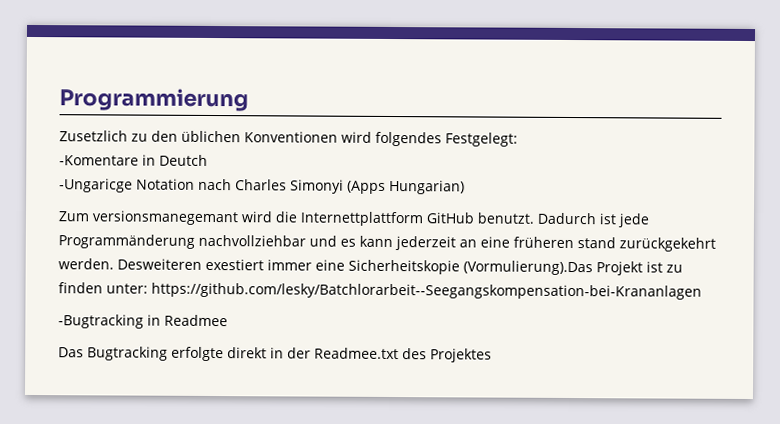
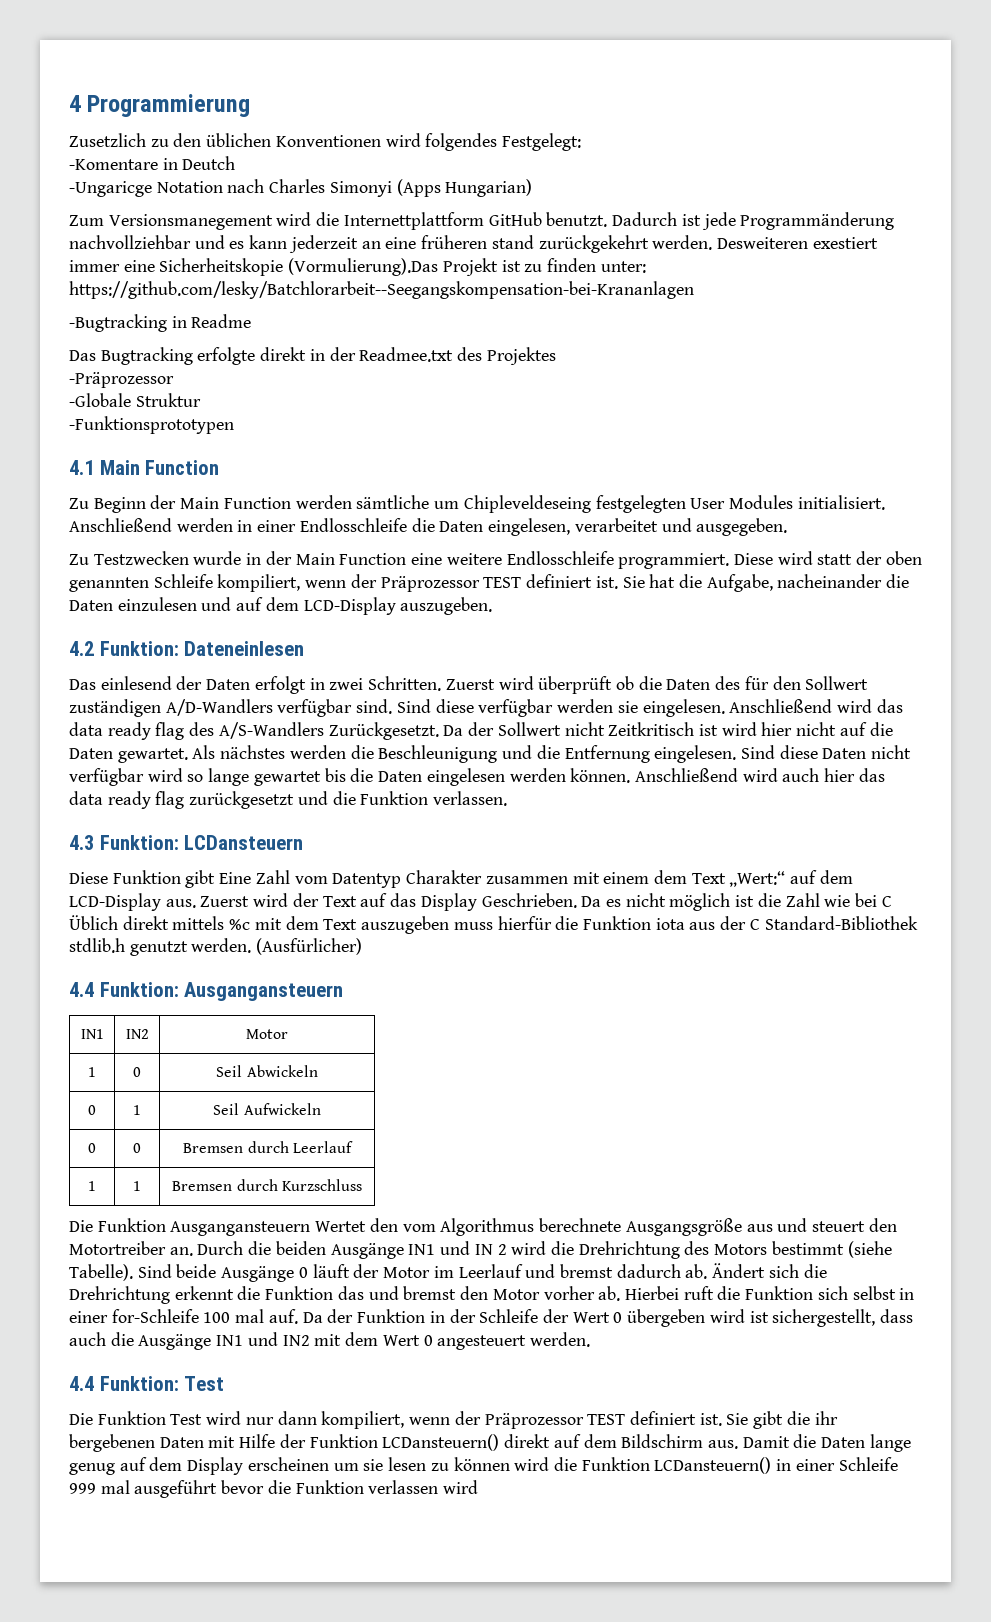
(59, 100) none -> [69,95,81,112] 4
[92,210,239,226] versionsmanegemant -> [108,214,273,230] Versionsmanegement
[164,314,228,327] Readmee -> [191,314,252,328] Readme
(492, 355) none -> [69,372,174,388] [69,393,201,407] [69,416,234,434] [69,460,220,475] [69,495,885,513] [69,518,788,536] [69,551,922,569] [69,574,910,592] [69,597,493,615] [69,641,305,656] [69,676,869,694] [69,699,903,717] [69,722,893,740] [69,745,912,763] [69,768,885,786] [69,791,508,809] [69,835,304,850] [69,870,853,888] [69,893,892,911] [69,915,918,934] [69,938,363,956] [69,982,344,1001] [80,1029,104,1039] [125,1029,149,1039] [246,1029,288,1039] [88,1067,96,1077] [133,1067,141,1077] [216,1065,318,1077] [88,1105,96,1115] [133,1105,141,1115] [213,1103,321,1115] [88,1143,96,1153] [133,1143,141,1153] [183,1141,353,1153] [88,1181,96,1191] [133,1181,141,1191] [172,1179,362,1191] [69,1218,897,1236] [69,1241,892,1259] [69,1263,827,1282] [69,1286,915,1304] [69,1309,914,1327] [69,1332,590,1350] [69,1376,225,1391] [69,1411,838,1429] [69,1434,911,1452] [69,1457,898,1475] [69,1480,479,1498] // -Präprozessor // -Globale Struktur // -Funktionsprototypen // 4.1 Main Function // Zu Beginn der Main Function werden sämtliche um Chipleveldeseing festgelegten User Modules initialisiert. Anschließend werden in einer Endlosschleife die Daten eingelesen, verarbeitet und ausgegeben. // Zu Testzwecken wurde in der Main Function eine weitere Endlosschleife programmiert. Diese wird statt der oben genannten Schleife kompiliert, wenn der Präprozessor TEST definiert ist. Sie hat die Aufgabe, nacheinander die Daten einzulesen und auf dem LCD-Display auszugeben. // 4.2 Funktion: Dateneinlesen // Das einlesend der Daten erfolgt in zwei Schritten. Zuerst wird überprüft ob die Daten des für den Sollwert zuständigen A/D-Wandlers verfügbar sind. Sind diese verfügbar werden sie eingelesen. Anschließend wird das data ready flag des A/S-Wandlers Zurückgesetzt. Da der Sollwert nicht Zeitkritisch ist wird hier nicht auf die Daten gewartet. Als nächstes werden die Beschleunigung und die Entfernung eingelesen. Sind diese Daten nicht verfügbar wird so lange gewartet bis die Daten eingelesen werden können. Anschließend wird auch hier das data ready flag zurückgesetzt und die Funktion verlassen. // 4.3 Funktion: LCDansteuern // Diese Funktion gibt Eine Zahl vom Datentyp Charakter zusammen mit einem dem Text „Wert:“ auf dem LCD-Display aus. Zuerst wird der Text auf das Display Geschrieben. Da es nicht möglich ist die Zahl wie bei C Üblich direkt mittels %c mit dem Text auszugeben muss hierfür die Funktion iota aus der C Standard-Bibliothek stdlib.h genutzt werden. (Ausfürlicher) // 4.4 Funktion: Ausgangansteuern // IN1 | IN2 | Motor // 1 | 0 | Seil Abwickeln // 0 | 1 | Seil Aufwickeln // 0 | 0 | Bremsen durch Leerlauf // 1 | 1 | Bremsen durch Kurzschluss // Die Funktion Ausgangansteuern Wertet den vom Algorithmus berechnete Ausgangsgröße aus und steuert den Motortreiber an. Durch die beiden Ausgänge IN1 und IN 2 wird die Drehrichtung des Motors bestimmt (siehe Tabelle). Sind beide Ausgänge 0 läuft der Motor im Leerlauf und bremst dadurch ab. Ändert sich die Drehrichtung erkennt die Funktion das und bremst den Motor vorher ab. Hierbei ruft die Funktion sich selbst in einer for-Schleife 100 mal auf. Da der Funktion in der Schleife der Wert 0 übergeben wird ist sichergestellt, dass auch die Ausgänge IN1 und IN2 mit dem Wert 0 angesteuert werden. // 4.4 Funktion: Test // Die Funktion Test wird nur dann kompiliert, wenn der Präprozessor TEST definiert ist. Sie gibt die ihr bergebenen Daten mit Hilfe der Funktion LCDansteuern() direkt auf dem Bildschirm aus. Damit die Daten lange genug auf dem Display erscheinen um sie lesen zu können wird die Funktion LCDansteuern() in einer Schleife 999 mal ausgeführt bevor die Funktion verlassen wird

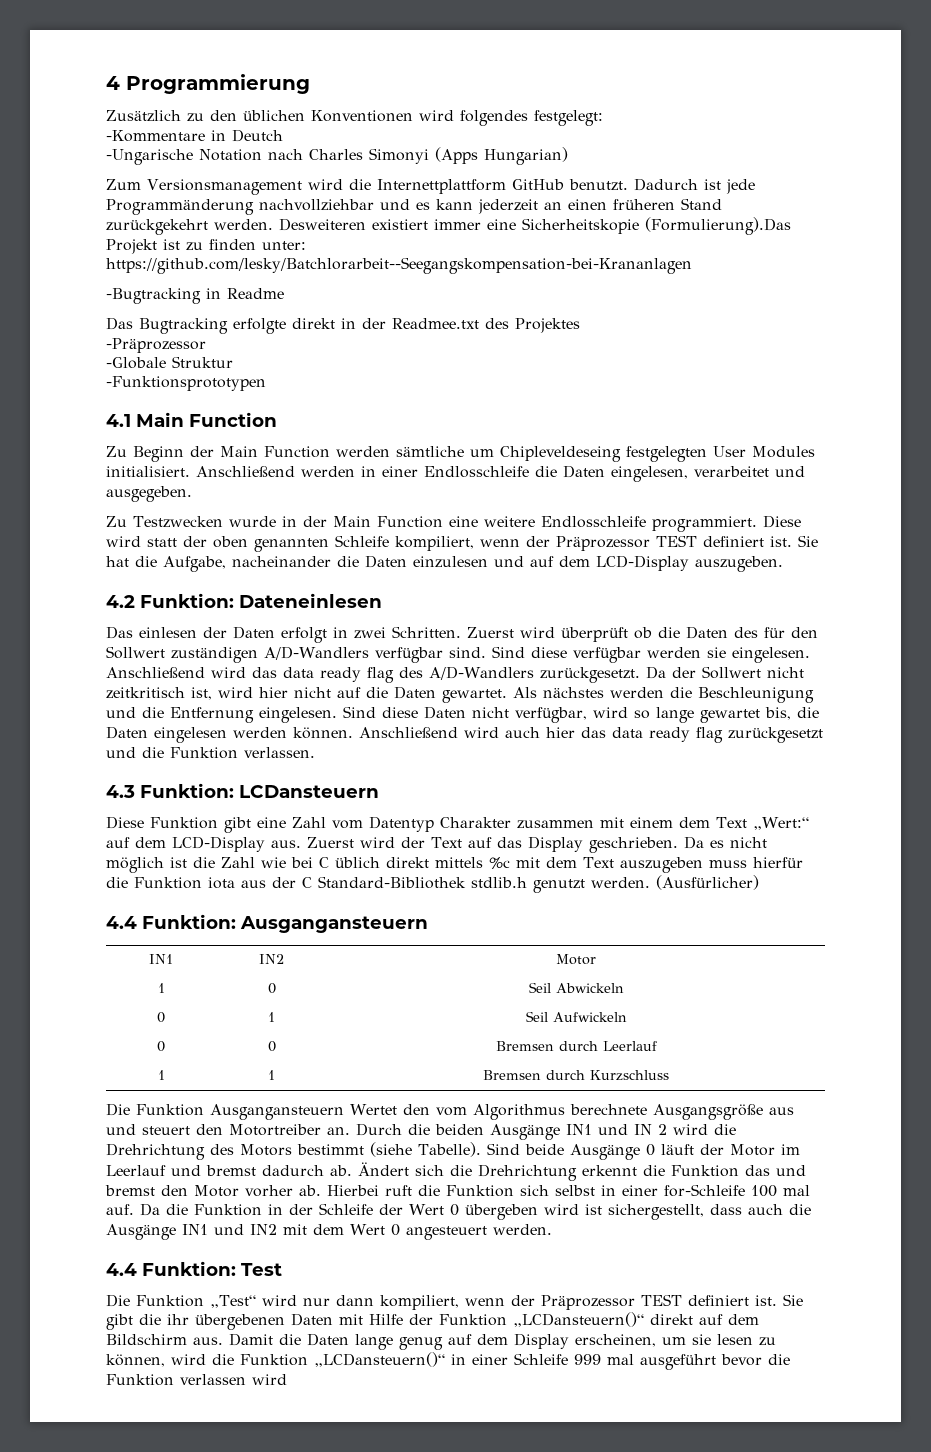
[69,133,146,147] Zusetzlich -> [106,110,181,122] Zusätzlich
[502,133,582,151] [69,159,158,170] Festgelegt: // -Komentare -> [534,110,603,126] [106,130,205,142] festgelegt: // -Kommentare
[69,181,152,197] -Ungaricge -> [106,149,193,165] -Ungarische
[108,214,273,230] Versionsmanegement -> [147,179,302,195] Versionsmanagement
[385,235,534,249] eine früheren stand -> [568,198,722,210] einen früheren Stand
[812,237,878,249] exestiert -> [372,219,428,230] existiert
[288,258,439,276] (Vormulierung).Das -> [645,217,791,235] (Formulierung).Das
[100,676,172,690] einlesend -> [139,627,197,638] einlesen
[218,722,439,740] A/S-Wandlers Zurückgesetzt. -> [429,666,640,683] A/D-Wandlers zurückgesetzt.
[608,722,718,736] Zeitkritisch ist -> [106,687,212,700] zeitkritisch ist,
[69,768,144,786] verfügbar -> [515,707,587,723] verfügbar,
[324,768,346,782] bis -> [765,707,791,720] bis,
[219,872,252,884] Eine -> [257,817,286,828] eine
[481,893,577,908] Geschrieben. -> [588,837,678,853] geschrieben.
[69,915,118,930] Üblich -> [335,857,380,868] üblich
[327,1309,354,1323] der -> [166,1204,188,1215] die
[170,1414,203,1425] Test -> [210,1295,256,1308] „Test“
[69,1434,155,1452] bergebenen -> [195,1314,285,1330] übergebenen
[382,1434,500,1451] LCDansteuern() -> [513,1312,644,1327] „LCDansteuern()“
[247,1457,329,1471] erscheinen -> [575,1334,656,1347] erscheinen,
[453,1457,510,1471] können -> [106,1354,165,1367] können,
[654,1457,772,1474] LCDansteuern() -> [314,1352,445,1367] „LCDansteuern()“

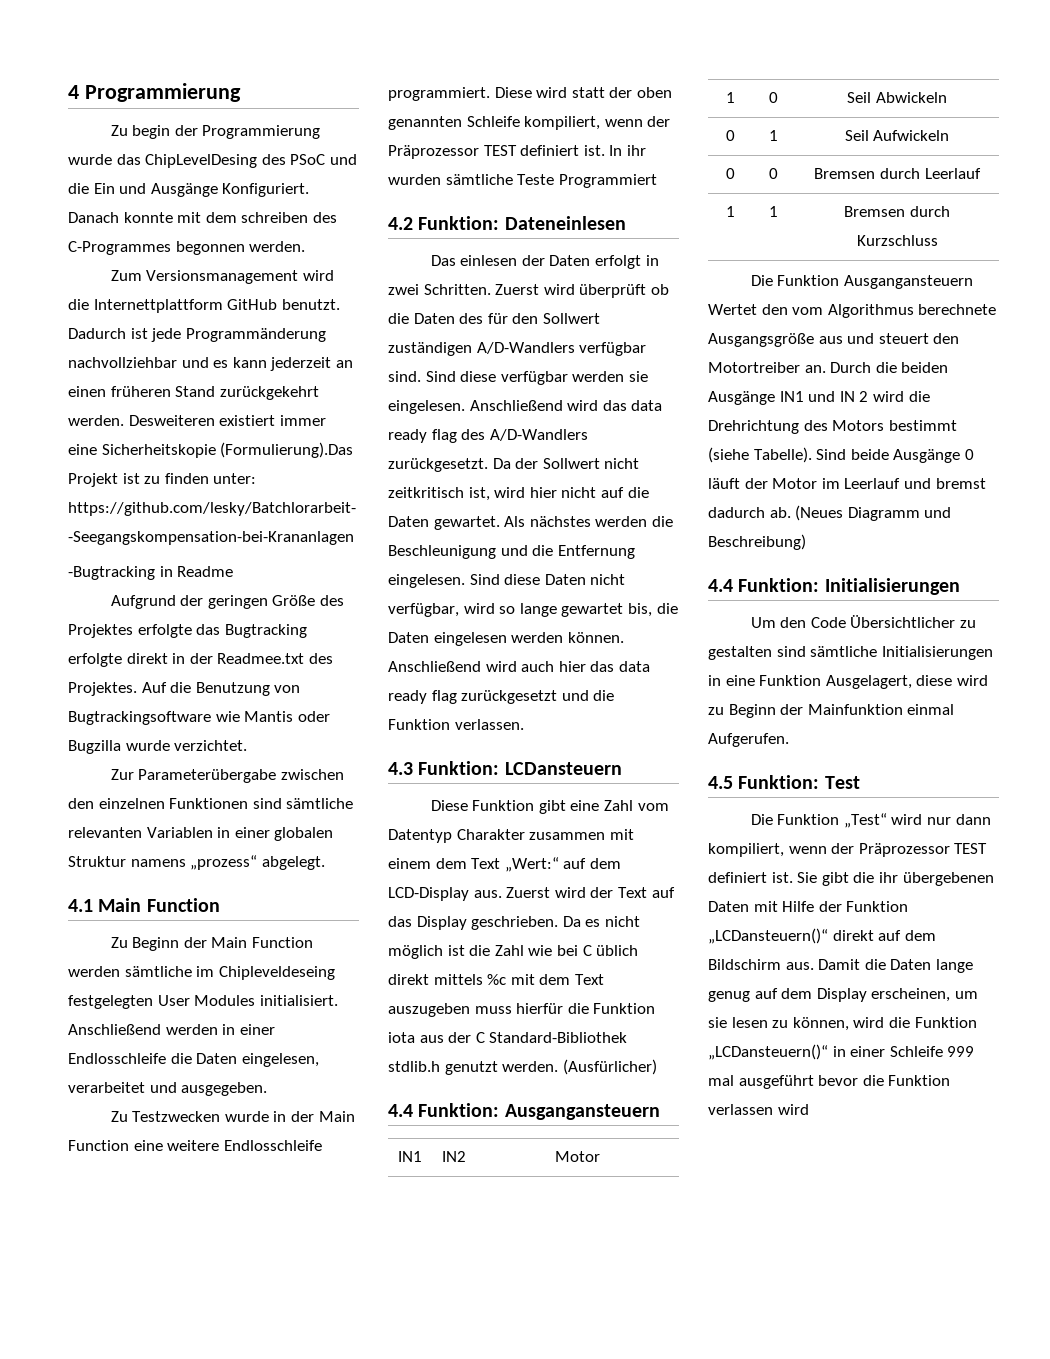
[106,110,603,126] [106,129,283,142] [106,147,568,165] Zusätzlich zu den üblichen Konventionen wird folgendes festgelegt: // -Kommentare in Deutch // -Ungarische Notation nach Charles Simonyi (Apps Hungarian) -> [110,125,321,139] [68,154,357,168] [68,183,310,197] [68,212,337,223] [68,241,306,255] Zu begin der Programmierung wurde das ChipLevelDesing des PSoC und die Ein und Ausgänge Konfiguriert. Danach konnte mit dem schreiben des C-Programmes begonnen werden.
[106,317,133,330] Das -> [110,595,344,609] [68,624,221,638] Aufgrund der geringen Größe des Projektes erfolgte das
[515,318,580,333] [106,338,206,353] [106,356,233,369] [106,376,266,391] Projektes // -Präprozessor // -Globale Struktur // -Funktionsprototypen -> [68,682,301,696] [68,711,330,725] [68,740,248,754] [110,769,344,783] [68,798,354,809] [68,827,334,841] [68,855,325,870] Projektes. Auf die Benutzung von Bugtrackingsoftware wie Mantis oder Bugzilla wurde verzichtet. // Zur Parameterübergabe zwischen den einzelnen Funktionen sind sämtliche relevanten Variablen in einer globalen Struktur namens „prozess“ abgelegt.
[470,449,494,457] um -> [196,966,215,977] im
[798,535,818,547] [106,555,783,572] Sie hat die Aufgabe, nacheinander die Daten einzulesen und auf dem LCD-Display auszugeben. -> [609,145,646,156] [388,174,657,188] In ihr wurden sämtliche Teste Programmiert
[358,1162,806,1181] [105,1184,810,1197] [106,1203,811,1220] [106,1224,552,1240] [106,1263,137,1276] Ändert sich die Drehrichtung erkennt die Funktion das und bremst den Motor vorher ab. Hierbei ruft die Funktion sich selbst in einer for-Schleife 100 mal auf. Da die Funktion in der Schleife der Wert 0 übergeben wird ist sichergestellt, dass auch die Ausgänge IN1 und IN2 mit dem Wert 0 angesteuert werden. // 4.4 -> [795,505,952,521] [708,534,806,550] [708,578,960,595] [750,615,976,628] [708,646,993,660] [708,675,988,689] [708,704,955,718] [708,733,789,747] [708,776,733,789] (Neues Diagramm und Beschreibung) // 4.4 Funktion: Initialisierungen // Um den Code Übersichtlicher zu gestalten sind sämtliche Initialisierungen in eine Funktion Ausgelagert, diese wird zu Beginn der Mainfunktion einmal Aufgerufen. // 4.5

